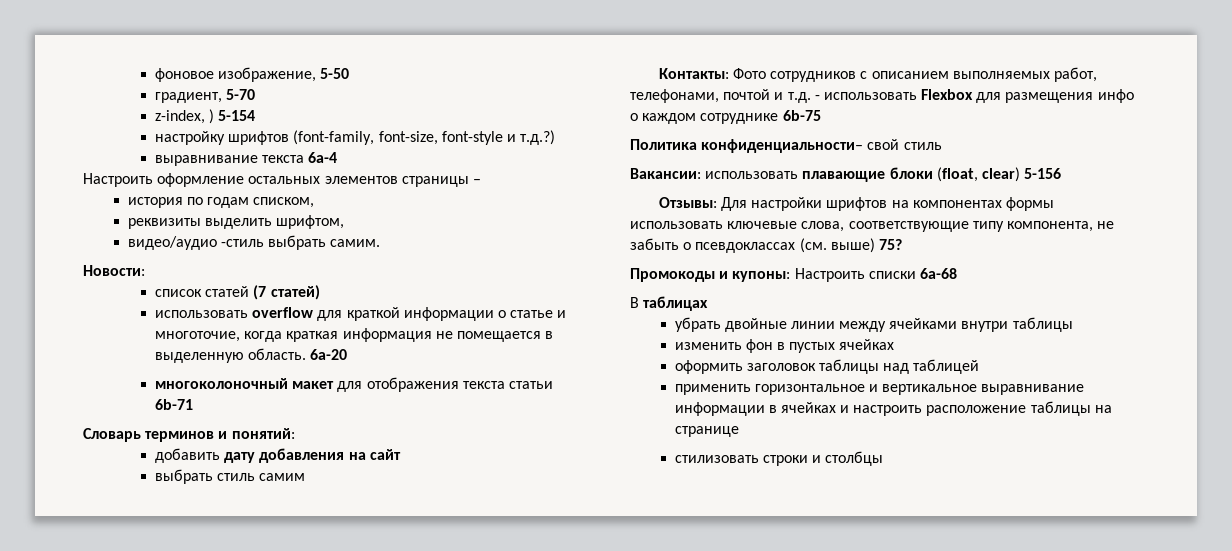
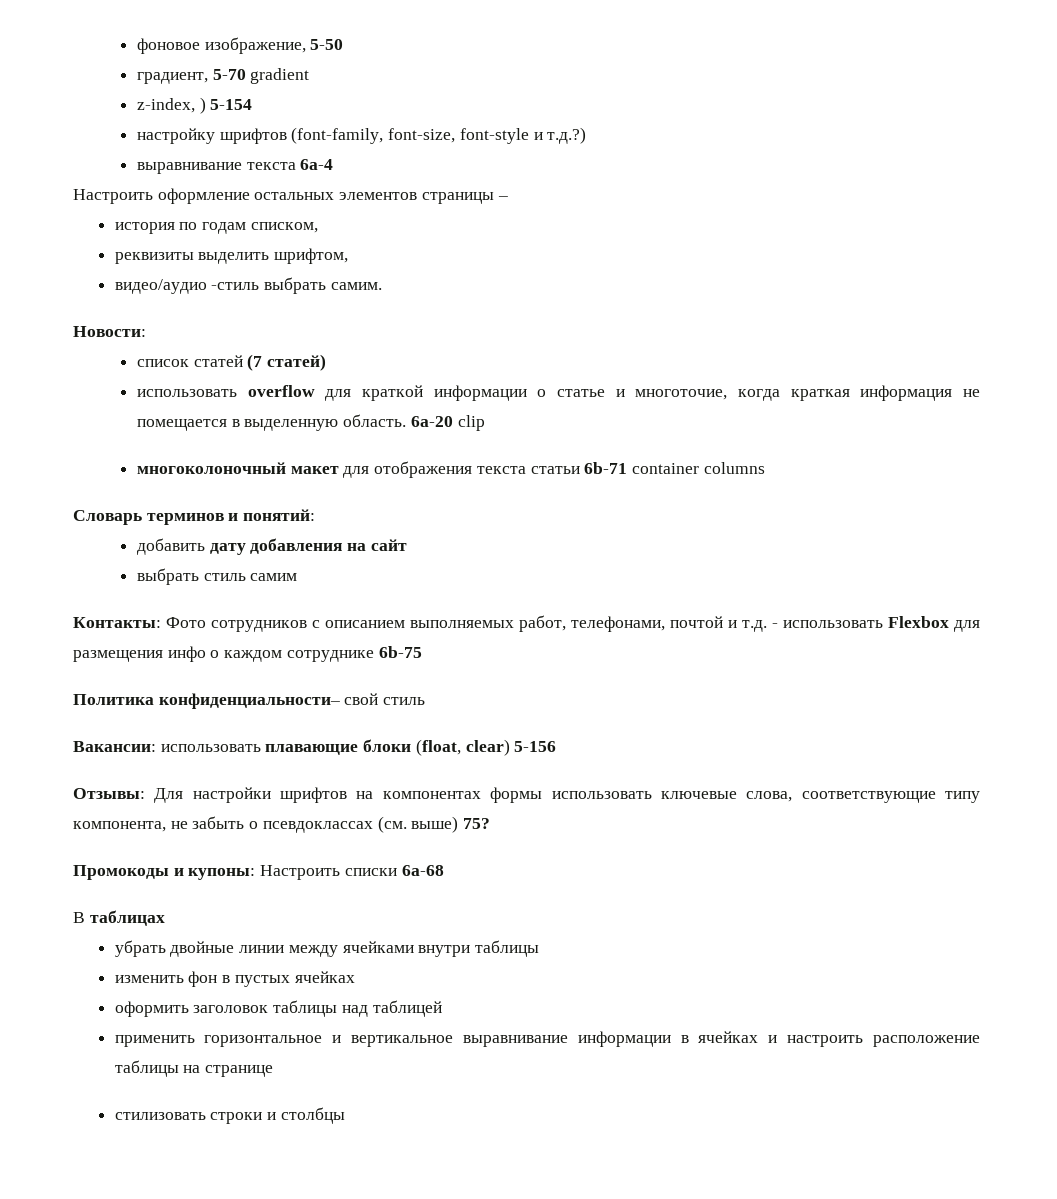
(256, 94) none -> [250,68,310,84] gradient
(348, 354) none -> [457,415,485,431] clip
(194, 404) none -> [632,462,765,474] container columns

